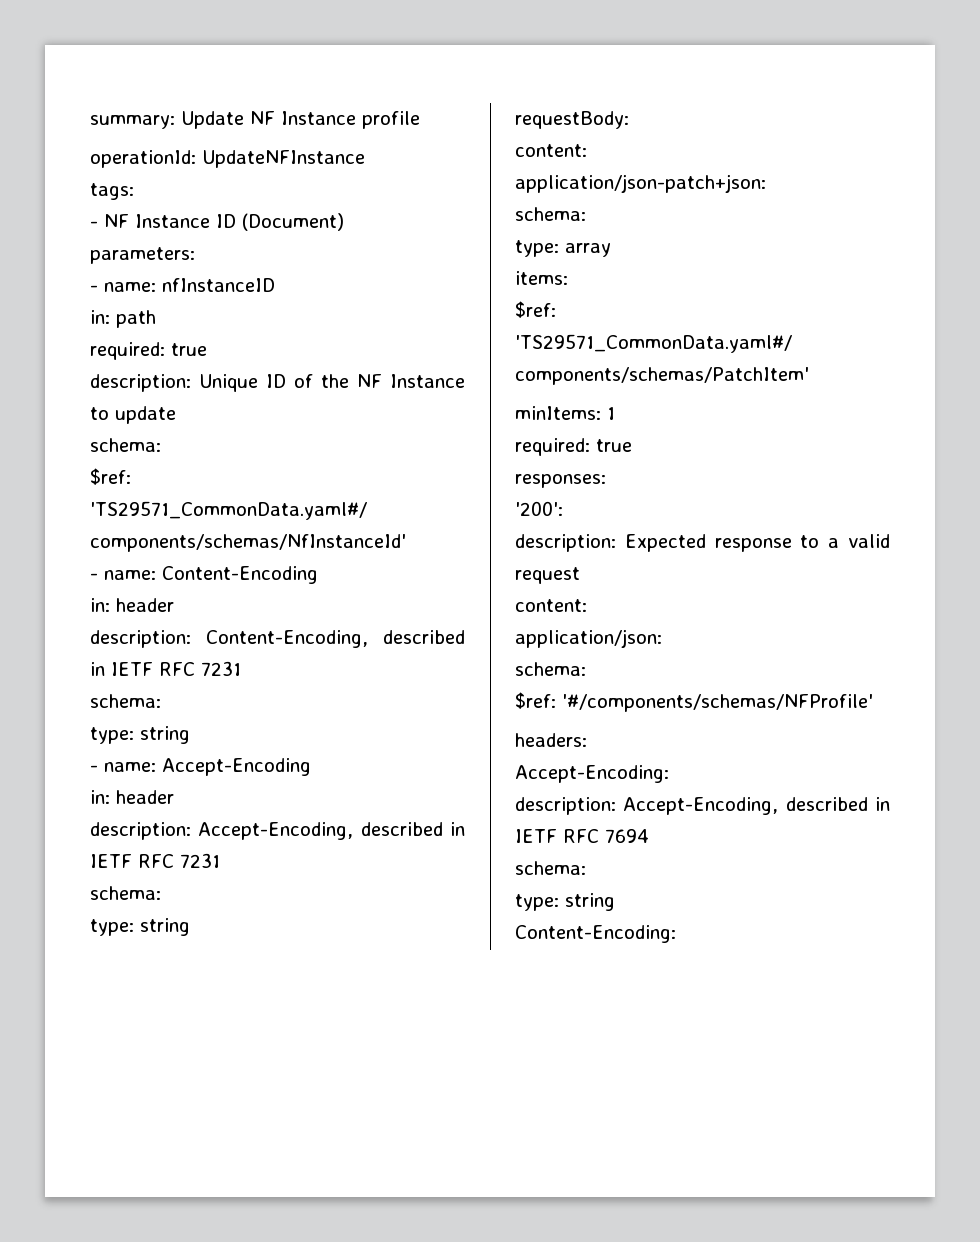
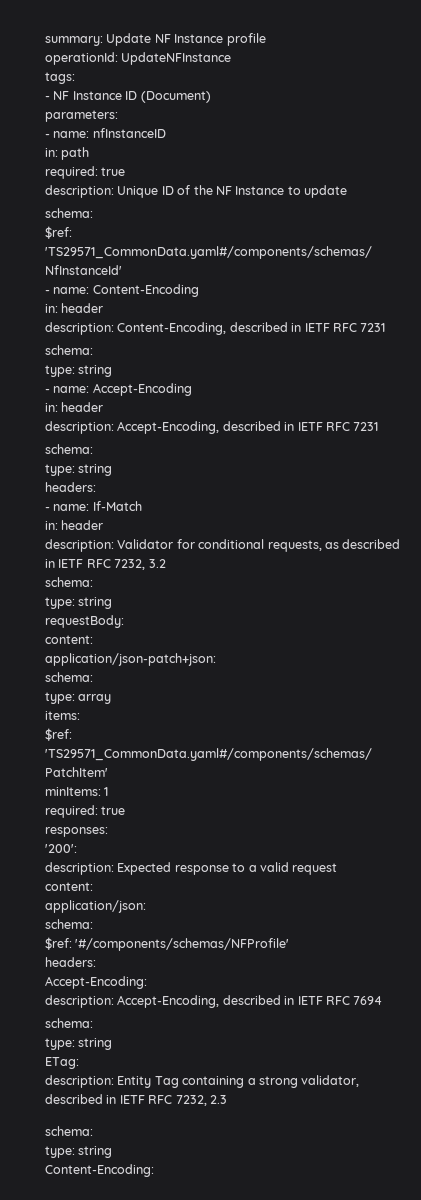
(190, 927) none -> [45,482,96,492] [45,501,142,511] [45,520,104,530] [45,539,401,552] [45,559,166,570] [45,577,93,587] [45,597,113,609] // headers: // - name: If-Match // in: header // description: Validator for conditional requests, as described in IETF RFC 7232, 3.2 // schema: // type: string
(615, 902) none -> [45,1057,79,1069] [45,1075,360,1088] [45,1094,227,1106] [45,1126,93,1136] [45,1146,113,1158] // ETag: // description: Entity Tag containing a strong validator, described in IETF RFC 7232, 2.3 // schema: // type: string

